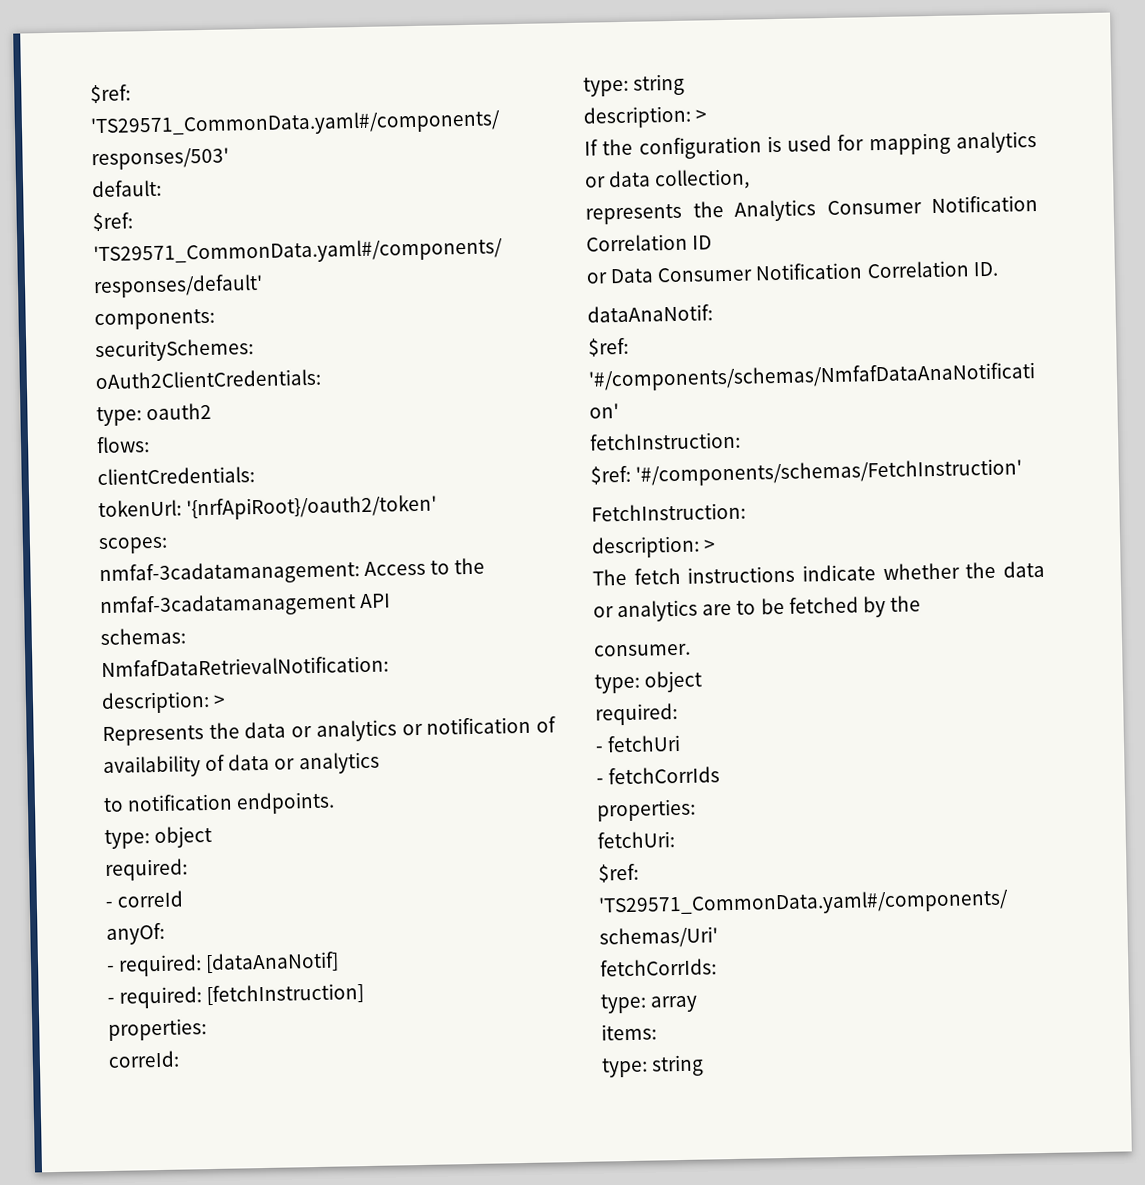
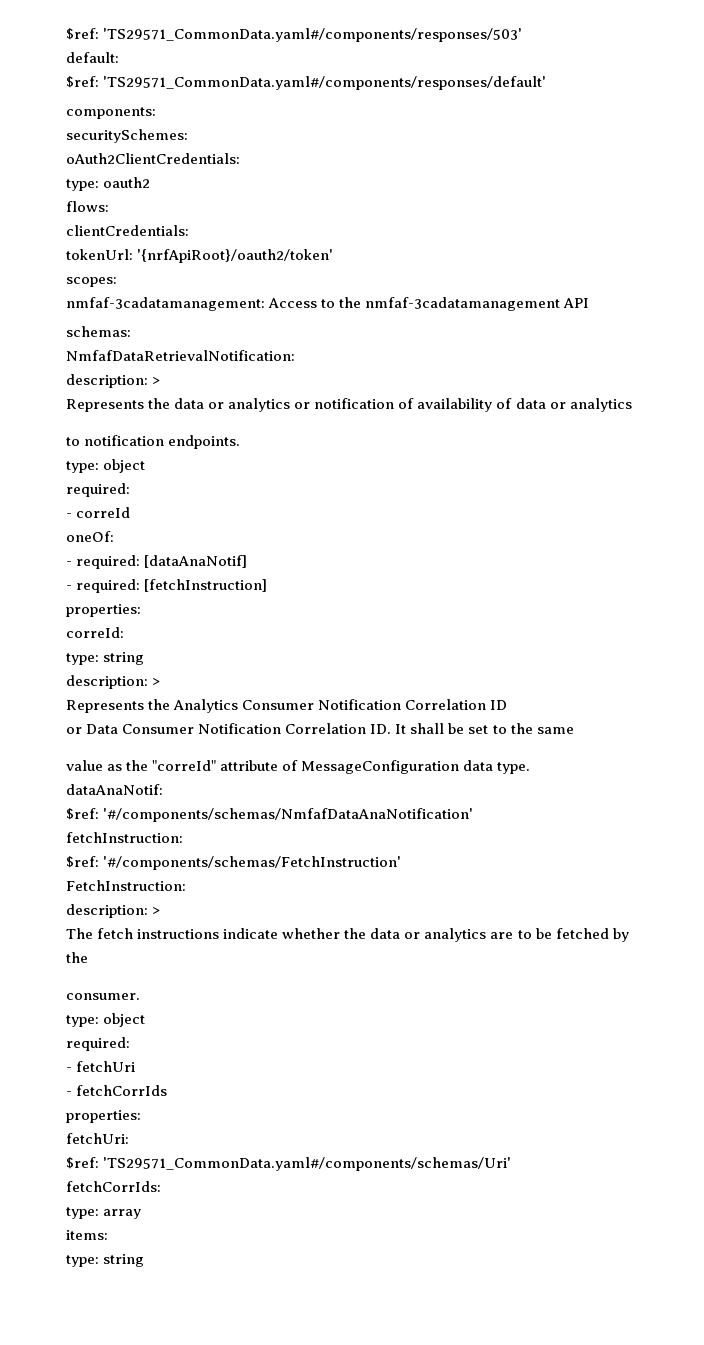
[106,922,165,946] anyOf: -> [66,531,114,542] oneOf:
[584,131,1037,160] [585,168,751,191] [585,203,682,225] If the configuration is used for mapping analytics or data collection, // represents -> [66,700,144,713] Represents
(998, 269) none -> [395,723,574,734] [66,760,531,774] It shall be set to the same // value as the "correId" attribute of MessageConfiguration data type.

